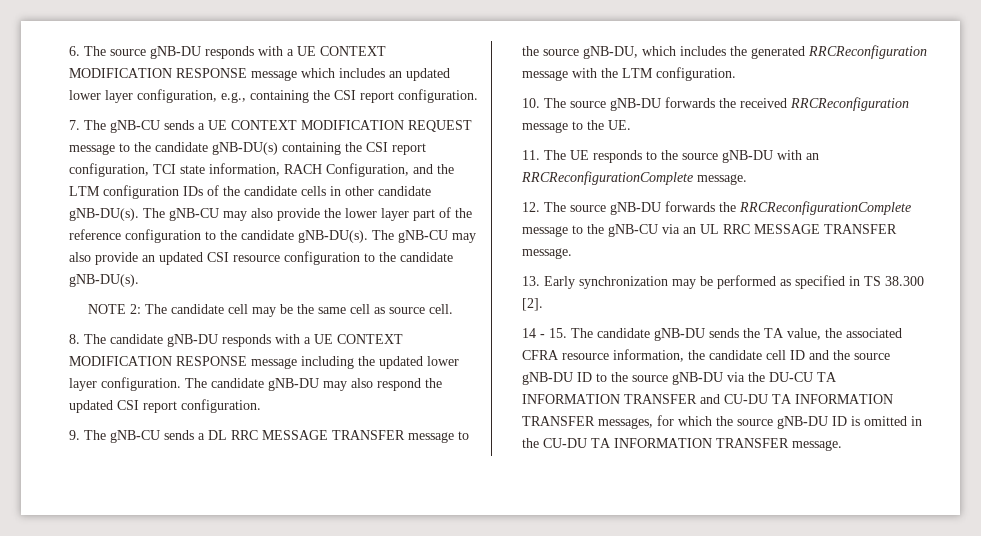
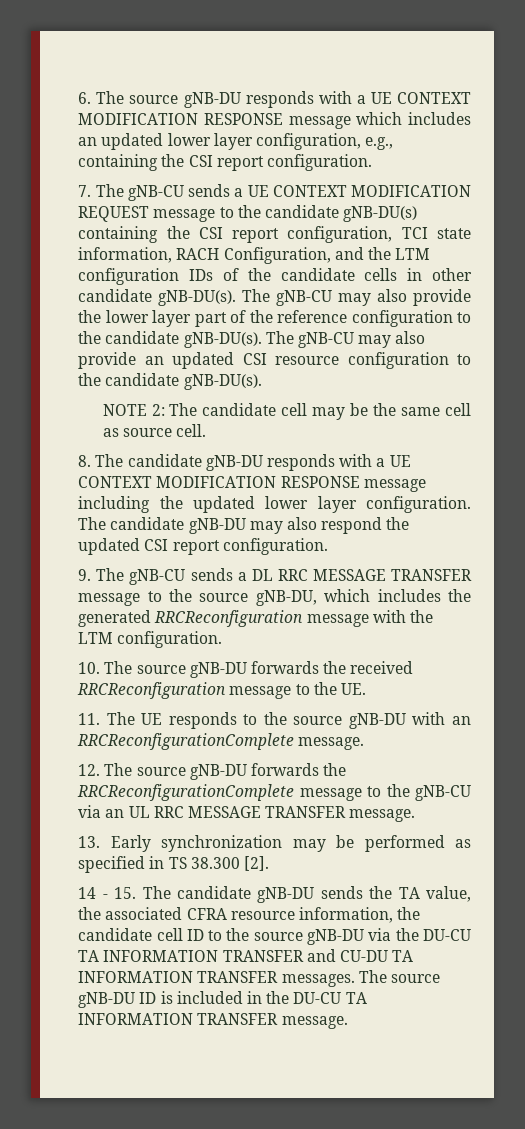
[808,350,890,360] [521,372,592,385] and the source gNB-DU ID -> (204, 935) none
[597,415,733,429] messages, for which the -> [281,970,387,987] messages. The
[863,416,907,426] omitted -> [176,991,243,1004] included
[542,438,587,448] CU-DU -> [293,992,342,1004] DU-CU

